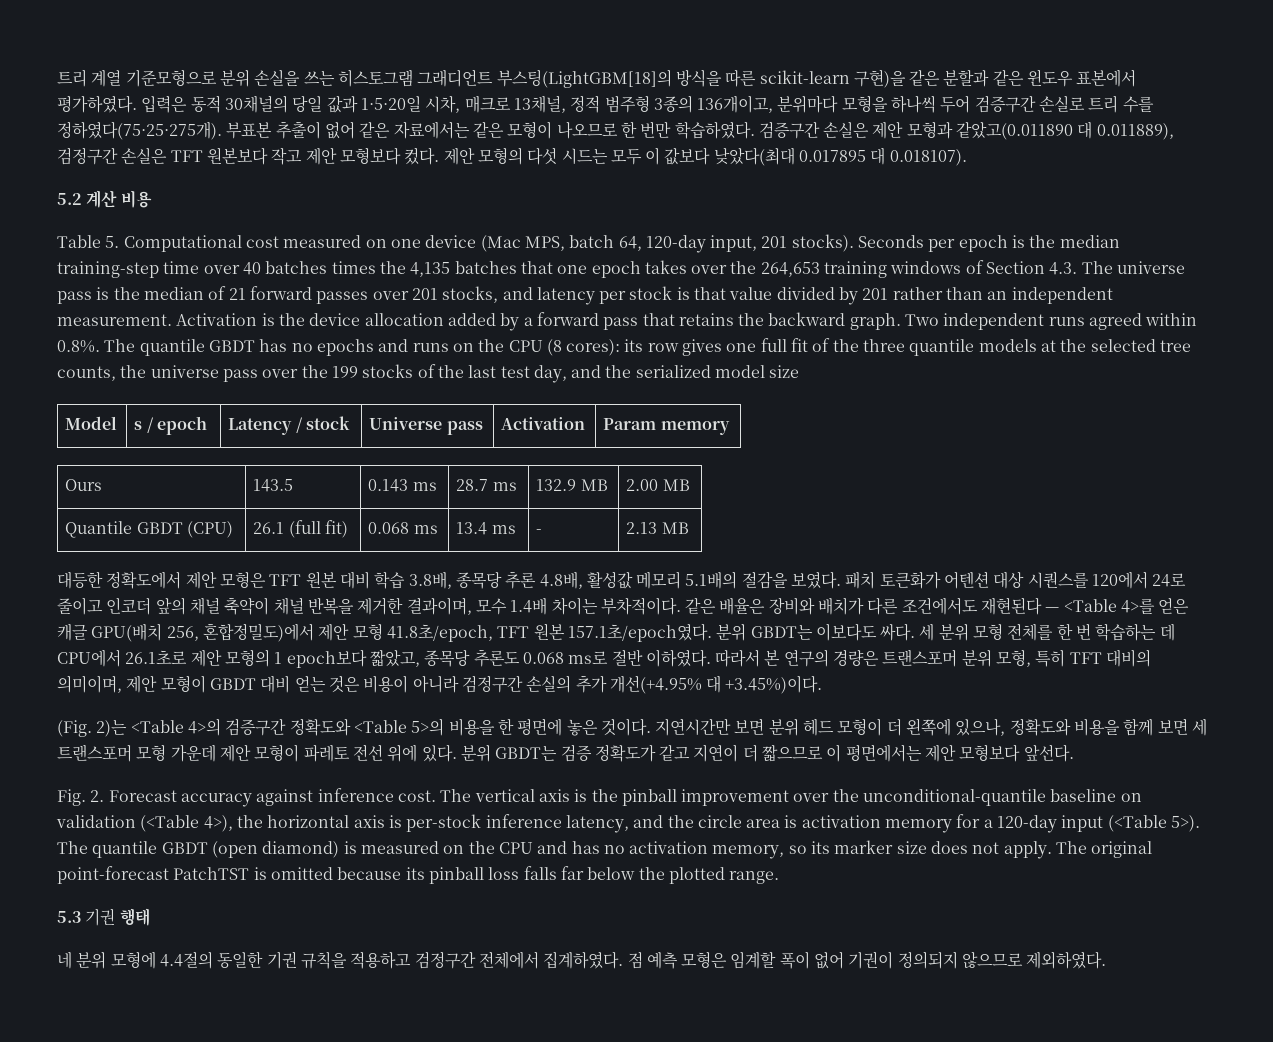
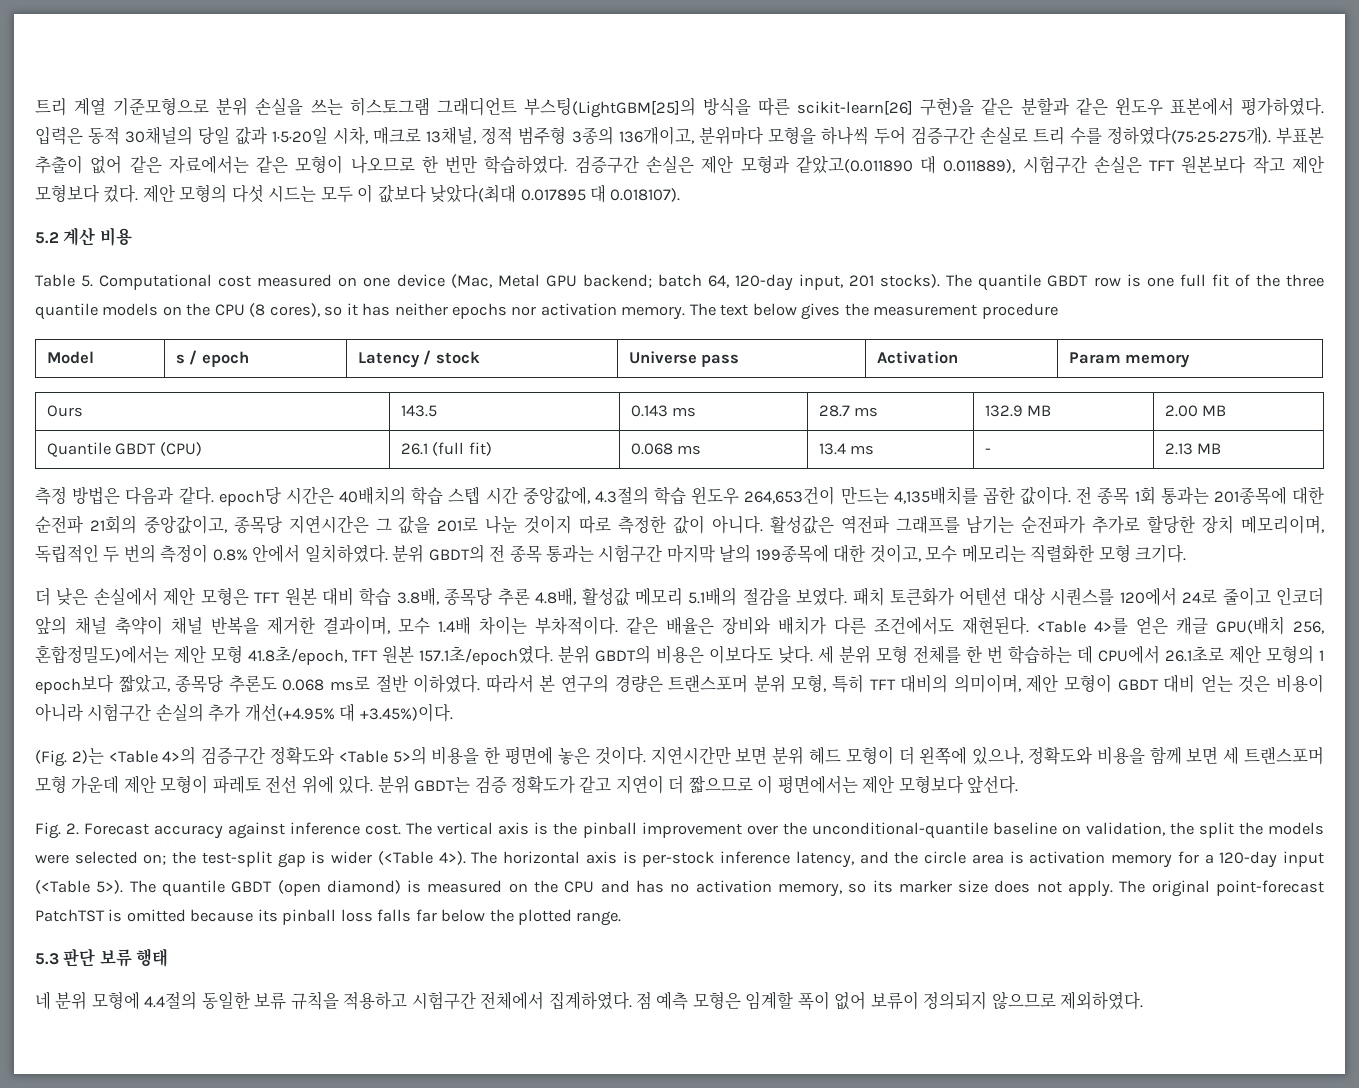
[496,69,672,88] 부스팅(LightGBM[18]의 -> [523,97,696,118] 부스팅(LightGBM[25]의
[759,70,850,84] scikit-learn -> [797,100,914,115] scikit-learn[26]
[57,147,118,165] 검정구간 -> [1022,155,1087,174] 시험구간
[480,235,565,252] (Mac MPS, -> [450,274,652,288] (Mac, Metal GPU backend;
[858,235,1120,252] [57,260,1186,278] [57,286,1113,305] [57,312,1198,331] [57,339,723,356] Seconds per epoch is the median training-step time over 40 batches times the 4,135 batches that one epoch takes over the 264,653 training windows of Section 4.3. The universe pass is the median of 21 forward passes over 201 stocks, and latency per stock is that value divided by 201 rather than an independent measurement. Activation is the device allocation added by a forward pass that retains the backward graph. Two independent runs agreed within 0.8%. The quantile GBDT has no epochs and runs on the CPU (8 cores): its row gives -> [946,274,1141,291] The quantile GBDT row is
[1041,339,1191,352] [57,364,800,383] at the selected tree counts, the universe pass over the 199 stocks of the last test day, and the serialized model size -> [162,303,1058,320] on the CPU (8 cores), so it has neither epochs nor activation memory. The text below gives the measurement procedure
[57,571,182,589] 대등한 정확도에서 -> [35,486,1325,506] [35,515,1324,534] [35,544,1187,563] [35,587,158,606] 측정 방법은 다음과 같다. epoch당 시간은 40배치의 학습 스텝 시간 중앙값에, 4.3절의 학습 윈도우 264,653건이 만드는 4,135배치를 곱한 값이다. 전 종목 1회 통과는 201종목에 대한 순전파 21회의 중앙값이고, 종목당 지연시간은 그 값을 201로 나눈 것이지 따로 측정한 값이 아니다. 활성값은 역전파 그래프를 남기는 순전파가 추가로 할당한 장치 메모리이며, 독립적인 두 번의 측정이 0.8% 안에서 일치하였다. 분위 GBDT의 전 종목 통과는 시험구간 마지막 날의 199종목에 대한 것이고, 모수 메모리는 직렬화한 모형 크기다. // 더 낮은 손실에서
[981,597,1060,615] 재현된다 — -> [962,616,1029,635] 재현된다.
[202,623,314,642] 혼합정밀도)에서 -> [35,645,169,664] 혼합정밀도)에서는
[750,623,916,641] GBDT는 이보다도 싸다. -> [595,645,813,664] GBDT의 비용은 이보다도 낮다.
[461,675,523,693] 검정구간 -> [87,703,152,722] 시험구간
[56,815,263,832] validation (<Table 4>), the -> [1085,822,1324,838] [35,851,498,868] validation, the split the models were selected on; the test-split gap is wider (<Table 4>). The
[85,908,116,926] 기권 -> [63,948,132,967] 판단 보류
[266,951,297,969] 기권 -> [254,992,287,1010] 보류
[414,951,476,969] 검정구간 -> [411,991,476,1010] 시험구간
[848,951,894,969] 기권이 -> [870,991,919,1010] 보류이

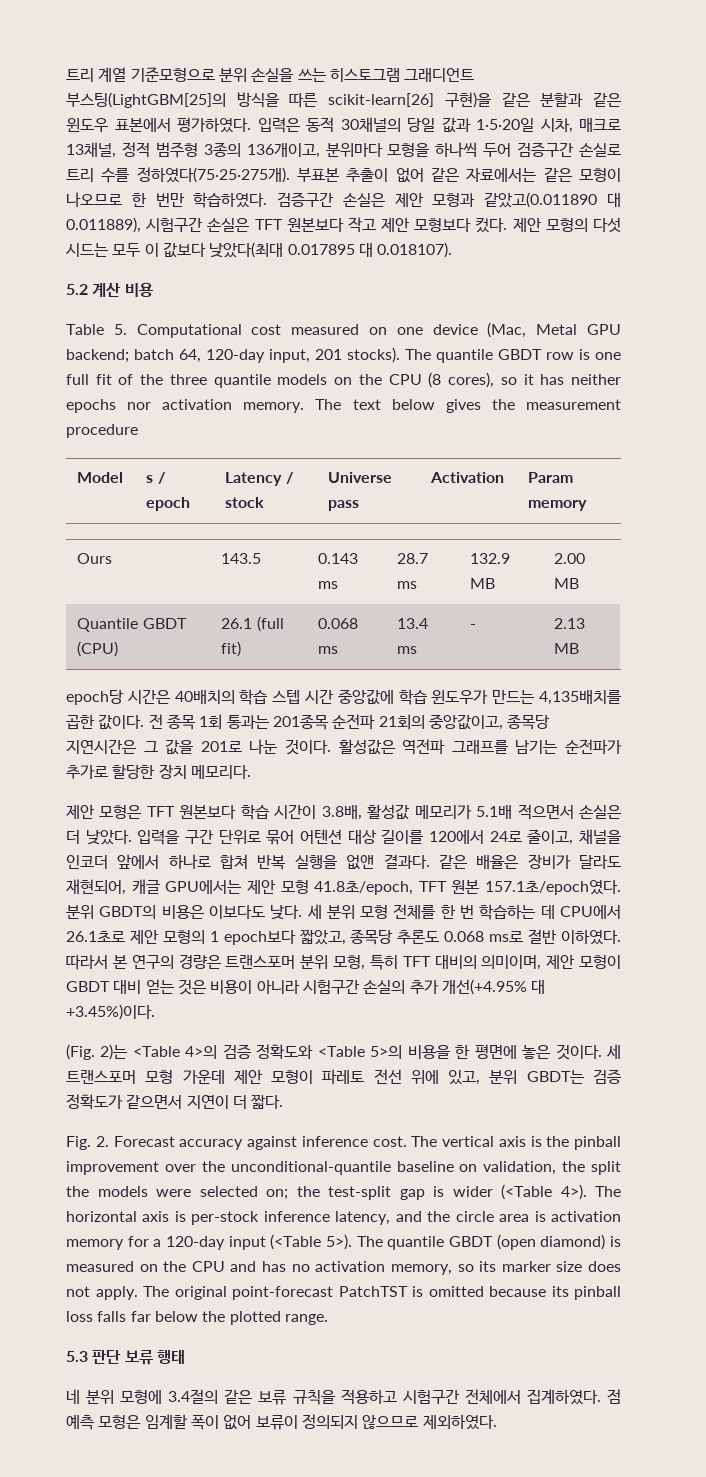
[35,486,214,505] 측정 방법은 다음과 같다. -> (580, 648) none
[522,486,836,505] 중앙값에, 4.3절의 학습 윈도우 264,653건이 -> [337,689,489,705] 중앙값에 학습 윈도우가
[1213,486,1325,505] 201종목에 대한 -> [272,714,329,730] 201종목
[524,515,763,534] 것이지 따로 측정한 값이 아니다. -> [285,739,331,755] 것이다.
[1241,515,1324,534] [35,544,1187,563] [35,587,955,606] 메모리이며, 독립적인 두 번의 측정이 0.8% 안에서 일치하였다. 분위 GBDT의 전 종목 통과는 시험구간 마지막 날의 199종목에 대한 것이고, 모수 메모리는 직렬화한 모형 크기다. // 더 낮은 손실에서 제안 모형은 TFT 원본 대비 학습 3.8배, 종목당 추론 4.8배, 활성값 메모리 5.1배의 절감을 보였다. 패치 토큰화가 -> [190,765,251,779] [66,804,622,820] [66,829,295,845] 메모리다. // 제안 모형은 TFT 원본보다 학습 시간이 3.8배, 활성값 메모리가 5.1배 적으면서 손실은 더 낮았다. 입력을 구간 단위로 묶어
[1050,588,1115,605] 시퀀스를 -> [381,829,425,844] 길이를
[1222,587,1324,606] [35,616,1324,635] [35,645,169,664] 줄이고 인코더 앞의 채널 축약이 채널 반복을 제거한 결과이며, 모수 1.4배 차이는 부차적이다. 같은 배율은 장비와 배치가 다른 조건에서도 재현된다. <Table 4>를 얻은 캐글 GPU(배치 256, 혼합정밀도)에서는 -> [527,829,622,845] [66,854,622,870] [66,879,243,895] 줄이고, 채널을 인코더 앞에서 하나로 합쳐 반복 실행을 없앤 결과다. 같은 배율은 장비가 달라도 재현되어, 캐글 GPU에서는
[201,746,266,765] 검증구간 -> [222,1044,252,1059] 검증
[650,746,1219,765] 지연시간만 보면 분위 헤드 모형이 더 왼쪽에 있으나, 정확도와 비용을 함께 보면 -> (602, 1052) none
[338,776,374,794] 있다. -> [448,1070,481,1085] 있고,
[579,775,612,793] 같고 -> [126,1094,183,1109] 같으면서
[688,775,1019,794] 짧으므로 이 평면에서는 제안 모형보다 앞선다. -> [251,1094,284,1109] 짧다.
[144,991,250,1010] 4.4절의 동일한 -> [168,1389,254,1404] 3.4절의 같은

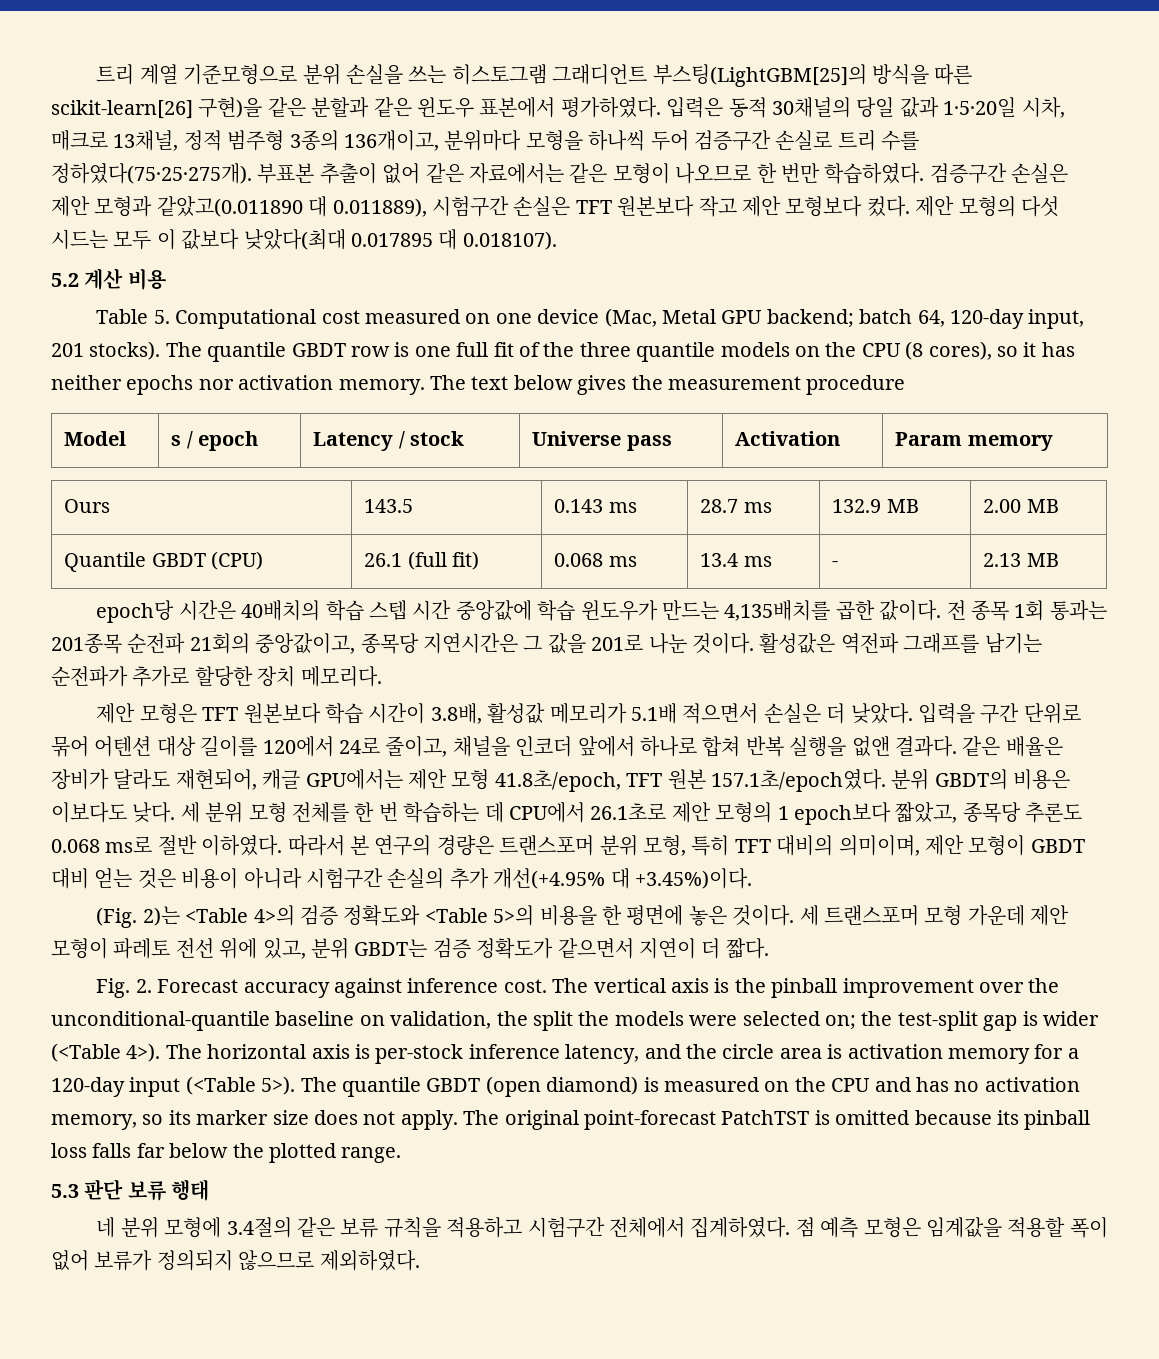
[144,1414,188,1429] 임계할 -> [925,1217,1066,1238] 임계값을 적용할
[255,1415,298,1430] 보류이 -> [94,1250,153,1271] 보류가

